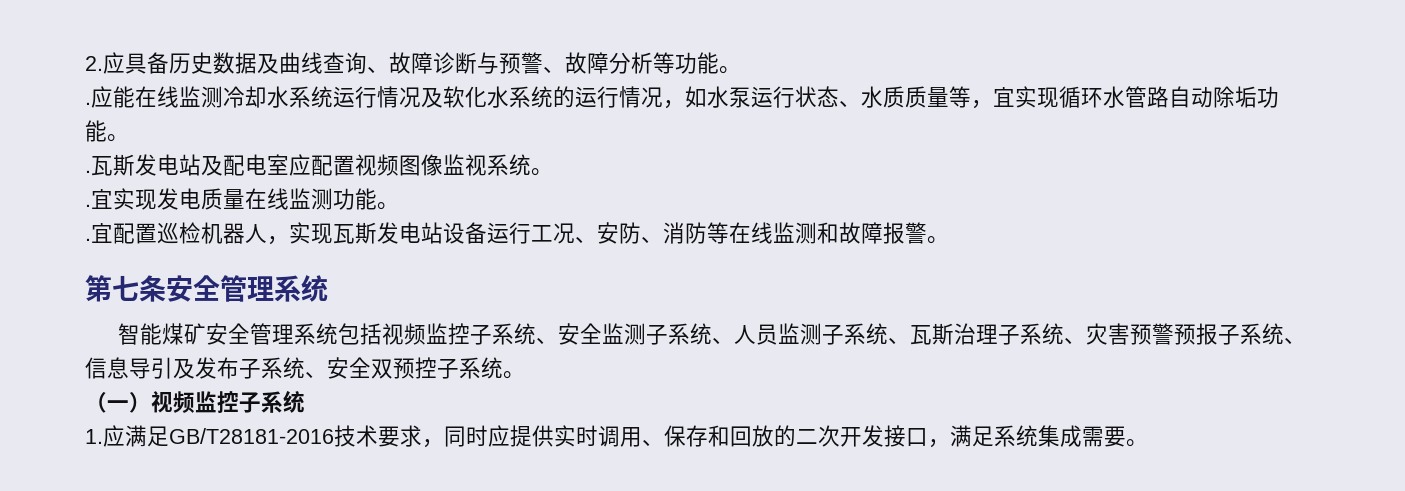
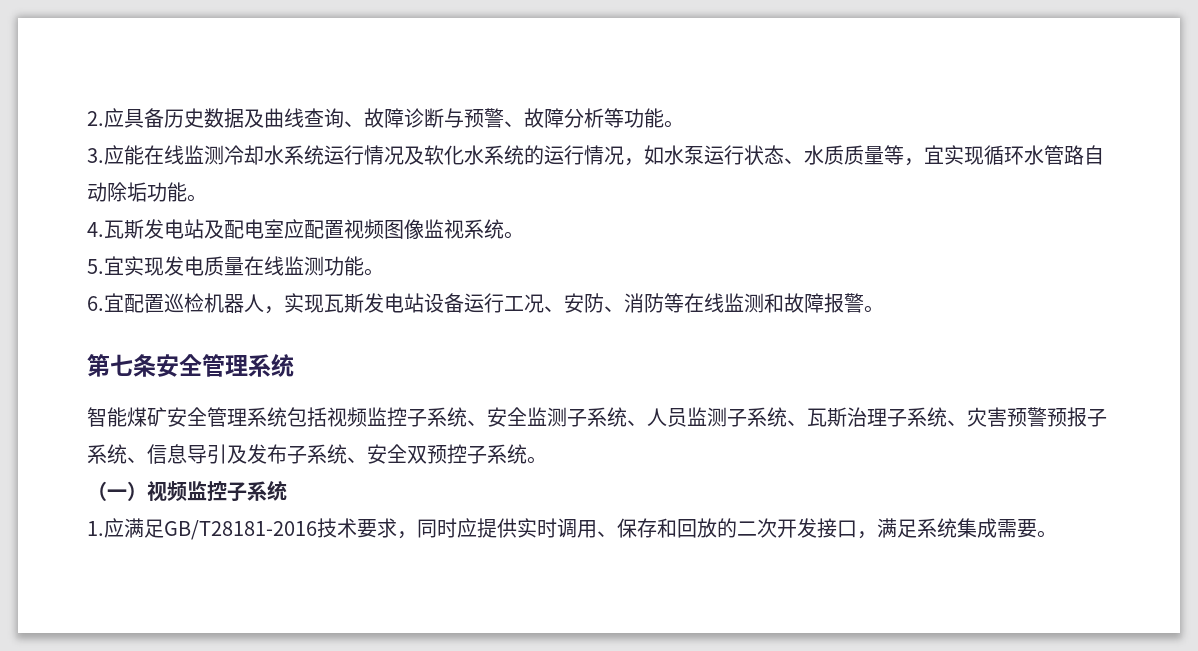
[85,102,91,105] . -> [87,148,104,163] 3.
[85,170,91,173] . -> [87,222,104,237] 4.
[85,204,91,207] . -> [87,259,104,274] 5.
[85,238,91,241] . -> [87,296,104,311] 6.

